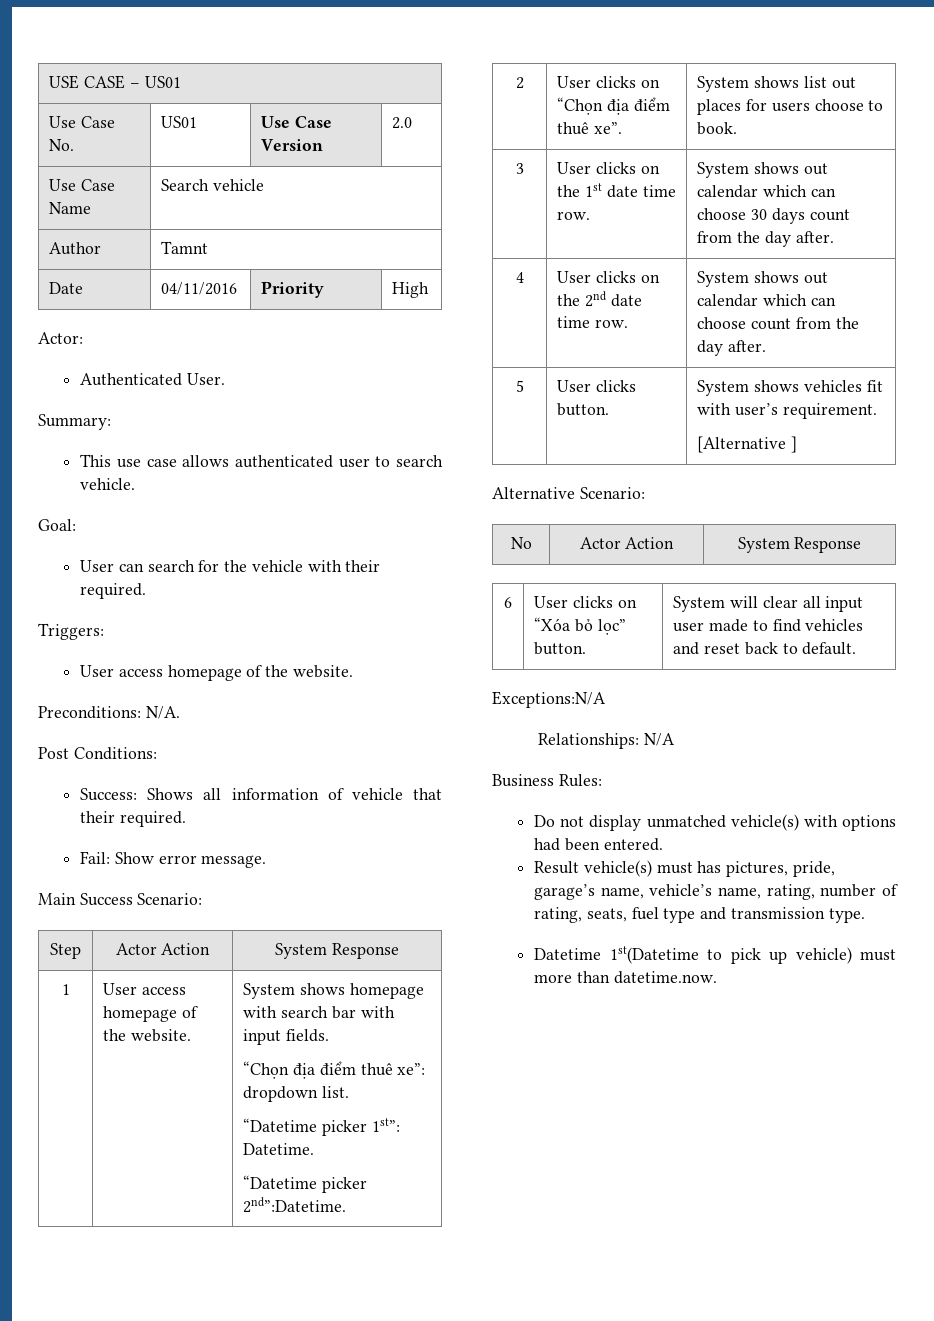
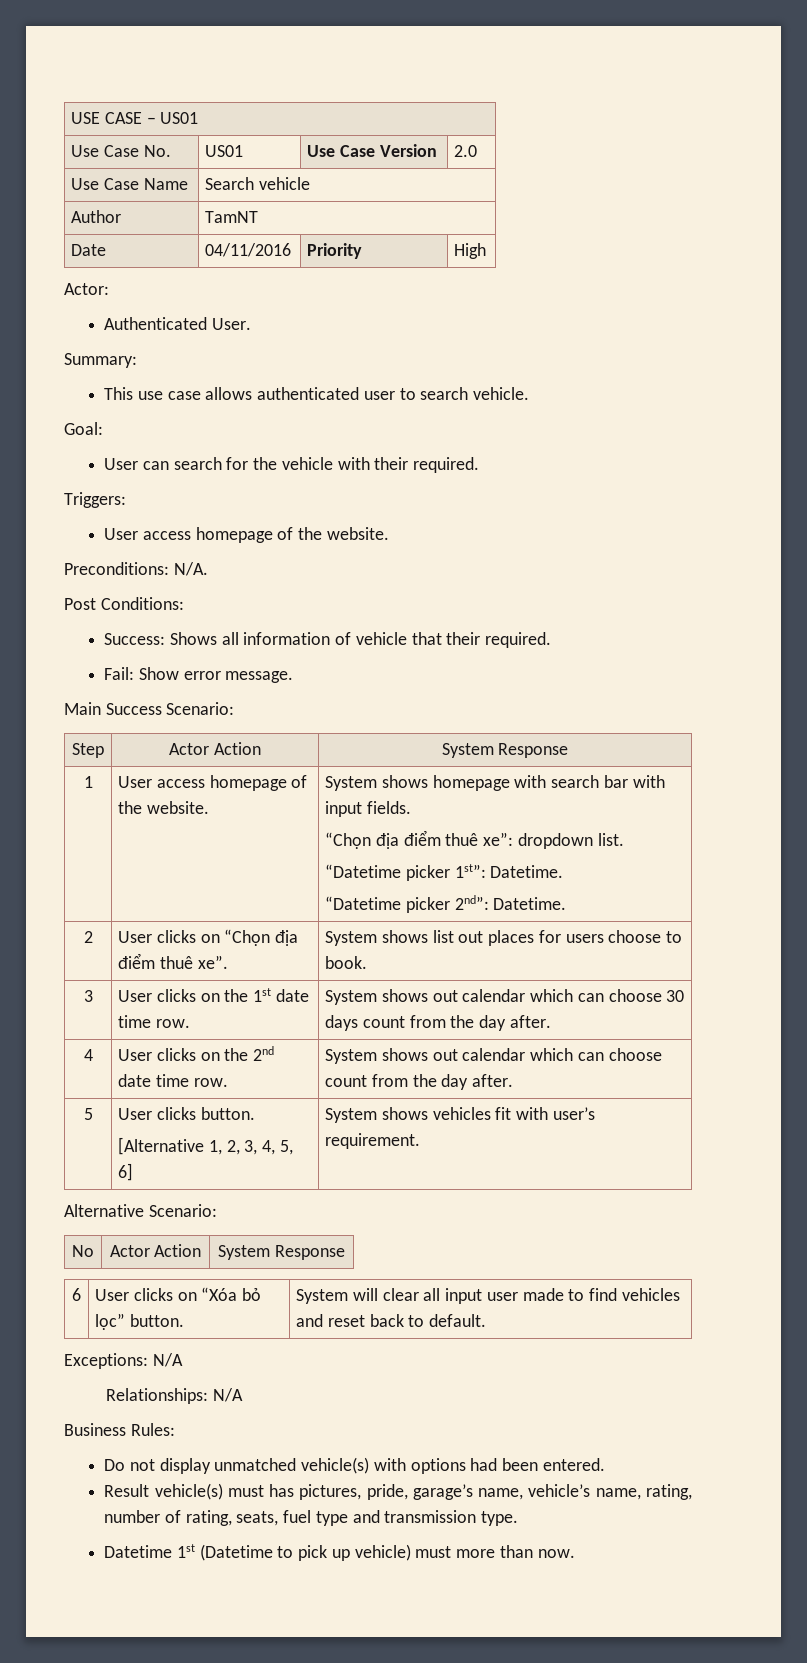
[161,241,209,254] Tamnt -> [205,211,259,223] TamNT
[243,1197,347,1213] 2nd”:Datetime. -> [454,895,567,910] 2nd”: Datetime.
(610, 409) none -> [118,1137,293,1155] [118,1163,134,1181] // [Alternative 1, 2, 3, 4, 5, 6]
[697,436,798,453] // [Alternative ] -> (421, 1141) none
[492,691,606,708] Exceptions:N/A -> [64,1353,183,1369] Exceptions: N/A
[609,946,699,964] 1st(Datetime -> [177,1544,273,1561] 1st (Datetime
[613,971,717,984] datetime.now. -> [537,1549,575,1558] now.

